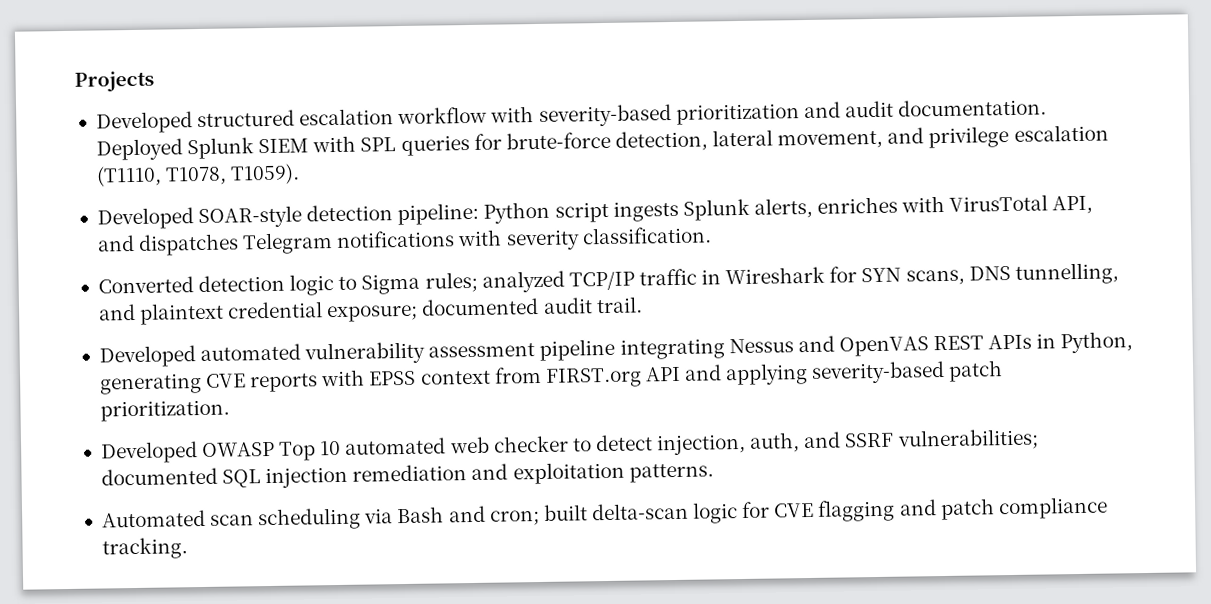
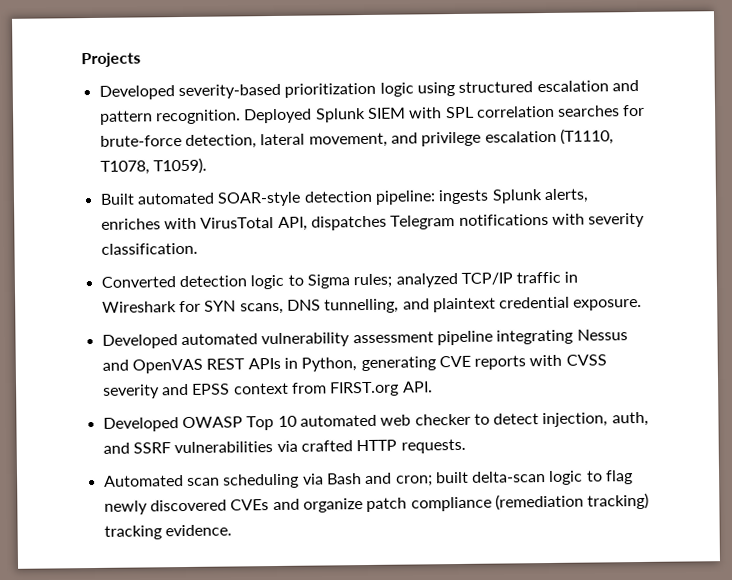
[197,98,1048,128] structured escalation workflow with severity-based prioritization and audit documentation. -> [177,79,639,100] [99,109,241,125] severity-based prioritization logic using structured escalation and pattern recognition.
[400,134,470,157] queries -> [475,105,621,118] correlation searches
[96,207,194,230] Developed -> [99,192,215,205] Built automated
[483,201,609,224] Python script -> (436, 197) none
[96,234,135,252] and -> (308, 223) none
[327,296,643,323] exposure; documented audit trail. -> [573,298,643,311] exposure.
(366, 378) none -> [565,354,607,366] [102,383,189,399] CVSS severity and
[644,360,1004,386] [99,399,230,422] API and applying severity-based patch prioritization. -> [402,381,433,393] API.
[896,428,1039,451] [100,461,714,489] vulnerabilities; documented SQL injection remediation and exploitation patterns. -> [174,438,466,454] vulnerabilities via crafted HTTP requests.
[741,496,1108,522] [101,537,188,560] for CVE flagging and patch compliance tracking. -> [585,470,634,485] [103,492,650,515] [103,524,232,540] to flag newly discovered CVEs and organize patch compliance (remediation tracking) tracking evidence.

